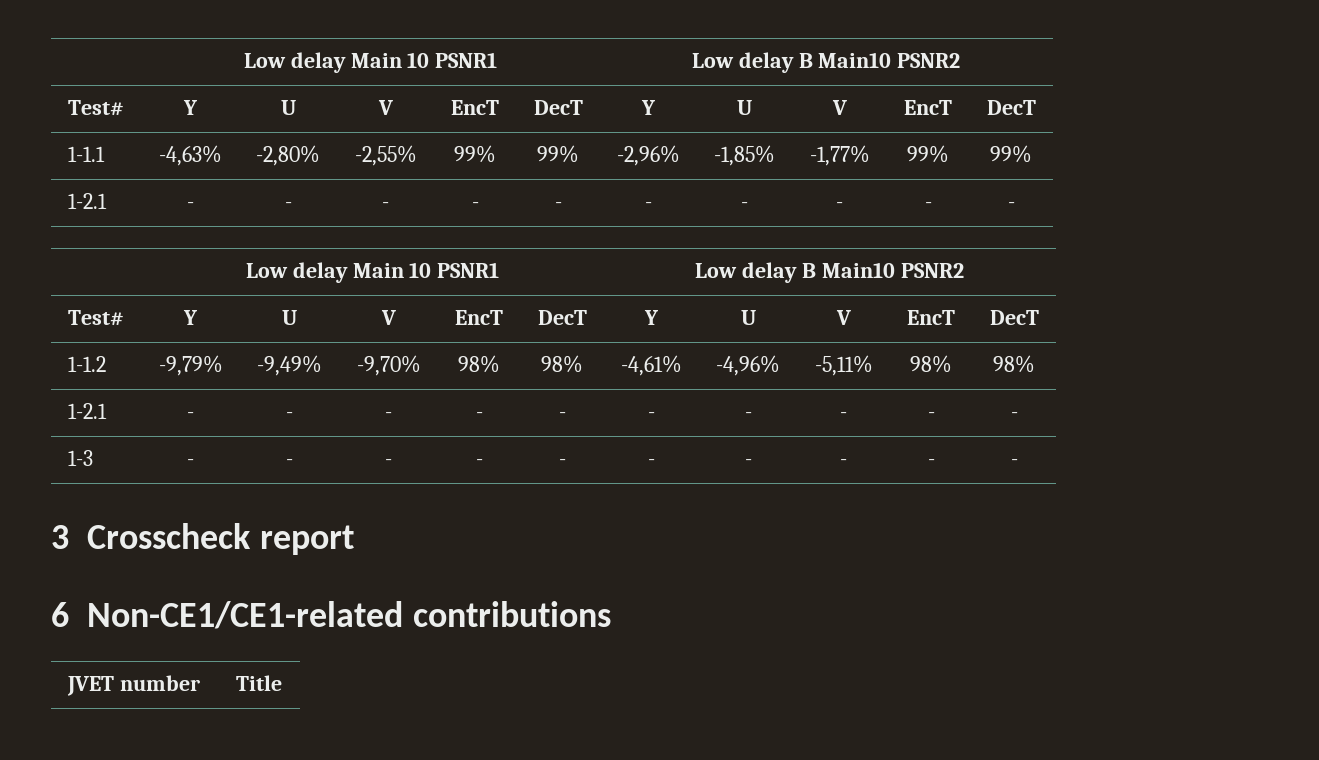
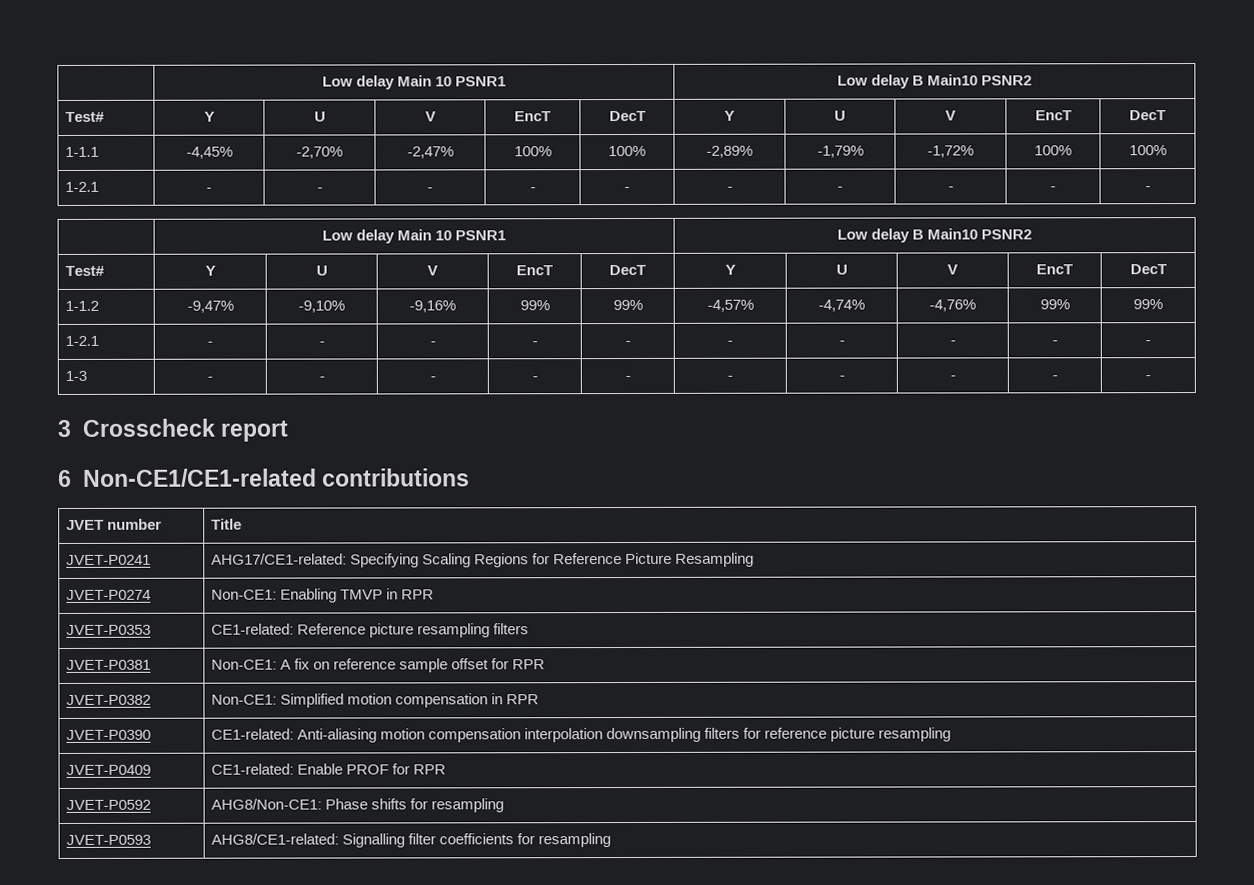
[158,145,222,166] [256,145,320,166] [354,145,417,166] [454,145,496,163] [537,145,579,163] [616,145,680,166] [714,145,775,166] [809,145,870,166] [907,145,949,163] [990,145,1032,163] -4,63% | -2,80% | -2,55% | 99% | 99% | -2,96% | -1,85% | -1,77% | 99% | 99% -> [185,146,233,159] [296,146,343,159] [406,146,454,159] [513,146,552,157] [608,145,647,157] [706,145,754,158] [816,145,864,158] [927,145,975,158] [1034,145,1072,156] [1128,145,1167,156] -4,45% | -2,70% | -2,47% | 100% | 100% | -2,89% | -1,79% | -1,72% | 100% | 100%
[158,355,223,376] [257,355,322,376] [356,355,421,376] [458,355,500,373] [541,355,583,373] [620,355,682,376] [716,355,780,376] [814,355,873,376] [910,355,952,373] [993,355,1035,373] -9,79% | -9,49% | -9,70% | 98% | 98% | -4,61% | -4,96% | -5,11% | 98% | 98% -> [186,300,234,313] [298,300,345,313] [409,300,456,313] [519,300,550,311] [612,299,643,311] [706,299,754,312] [818,299,866,312] [929,299,977,312] [1039,299,1070,310] [1133,299,1163,310] -9,47% | -9,10% | -9,16% | 99% | 99% | -4,57% | -4,74% | -4,76% | 99% | 99%
(282, 683) none -> [65,554,151,565] [210,552,754,568] [65,589,151,600] [210,588,434,603] [65,624,151,635] [210,623,529,638] [65,659,151,670] [210,658,546,673] [65,694,151,705] [210,693,539,708] [65,729,151,740] [210,727,952,743] [65,764,151,775] [210,763,446,775] [65,799,151,810] [210,798,504,813] [65,834,151,845] [210,833,611,848] // JVET-P0241 | AHG17/CE1-related: Specifying Scaling Regions for Reference Picture Resampling // JVET-P0274 | Non-CE1: Enabling TMVP in RPR // JVET-P0353 | CE1-related: Reference picture resampling filters // JVET-P0381 | Non-CE1: A fix on reference sample offset for RPR // JVET-P0382 | Non-CE1: Simplified motion compensation in RPR // JVET-P0390 | CE1-related: Anti-aliasing motion compensation interpolation downsampling filters for reference picture resampling // JVET-P0409 | CE1-related: Enable PROF for RPR // JVET-P0592 | AHG8/Non-CE1: Phase shifts for resampling // JVET-P0593 | AHG8/CE1-related: Signalling filter coefficients for resampling

